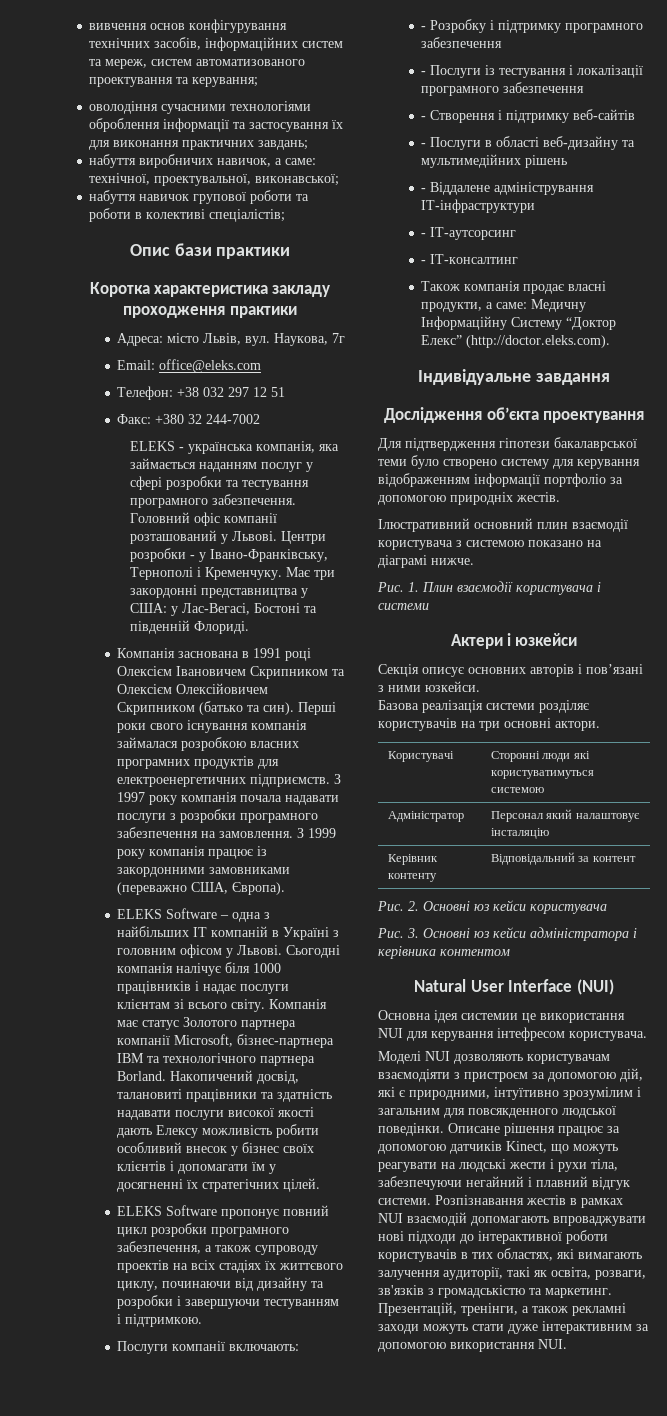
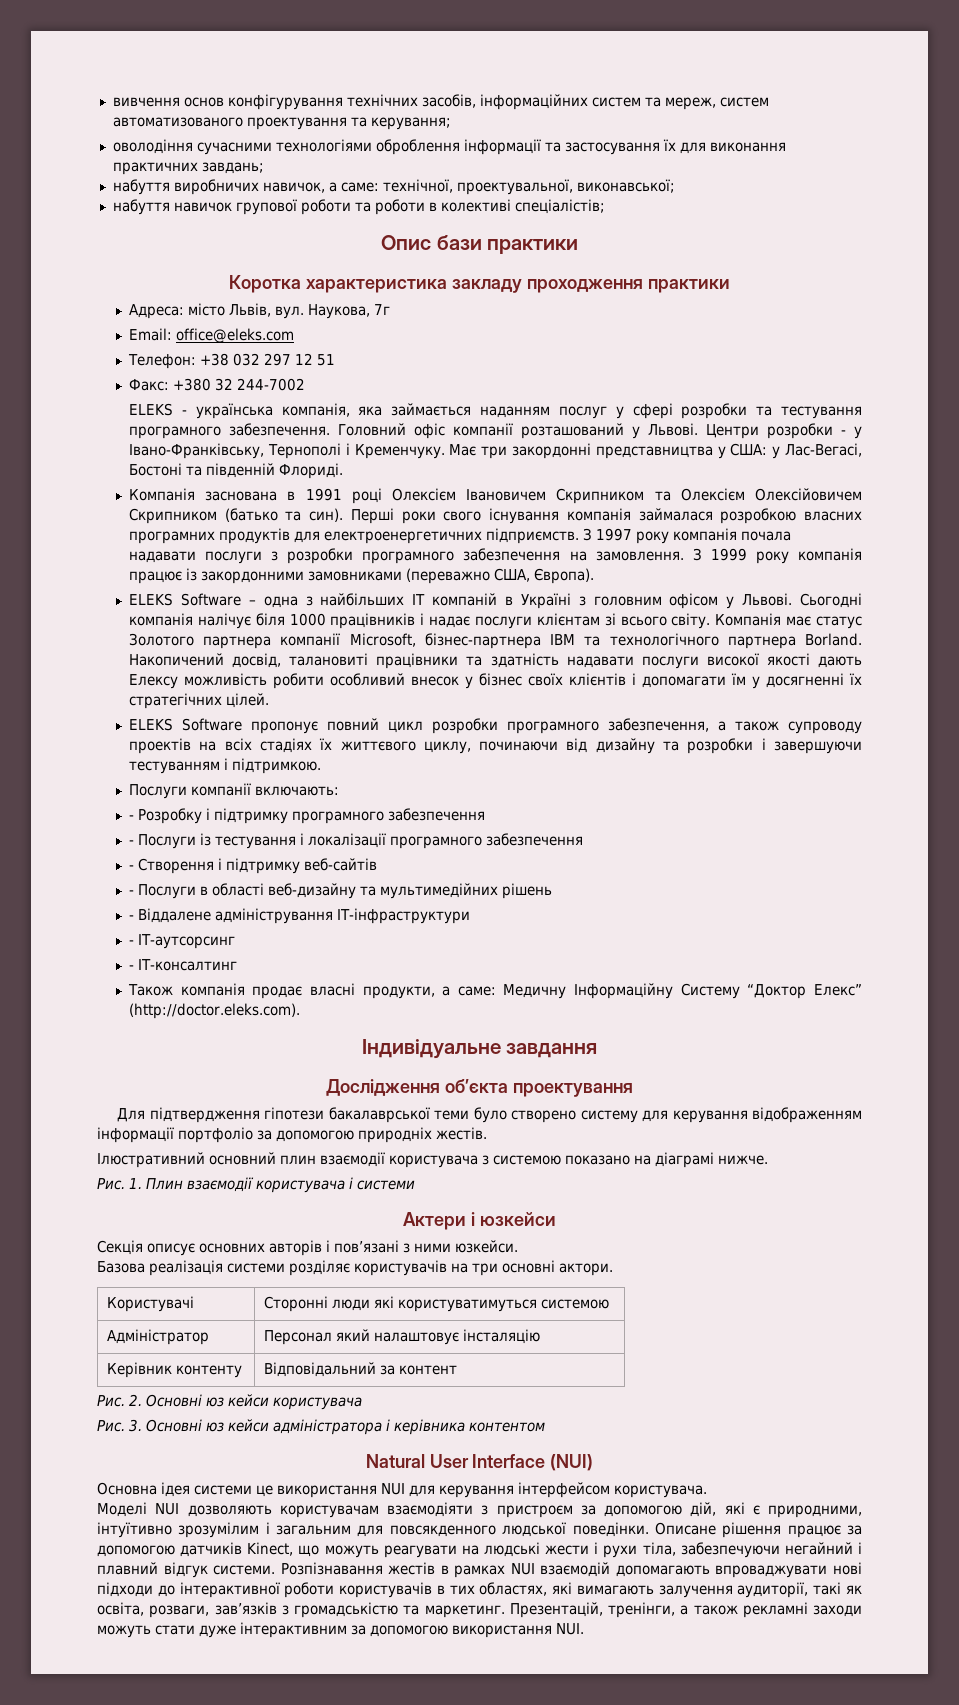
[461,1013,518,1020] системии -> [194,1485,252,1495] системи
[497,1027,565,1041] інтефресом -> [518,1482,610,1498] інтерфейсом
[378,1285,424,1295] зв'язків -> [214,1602,277,1615] зав’язків

